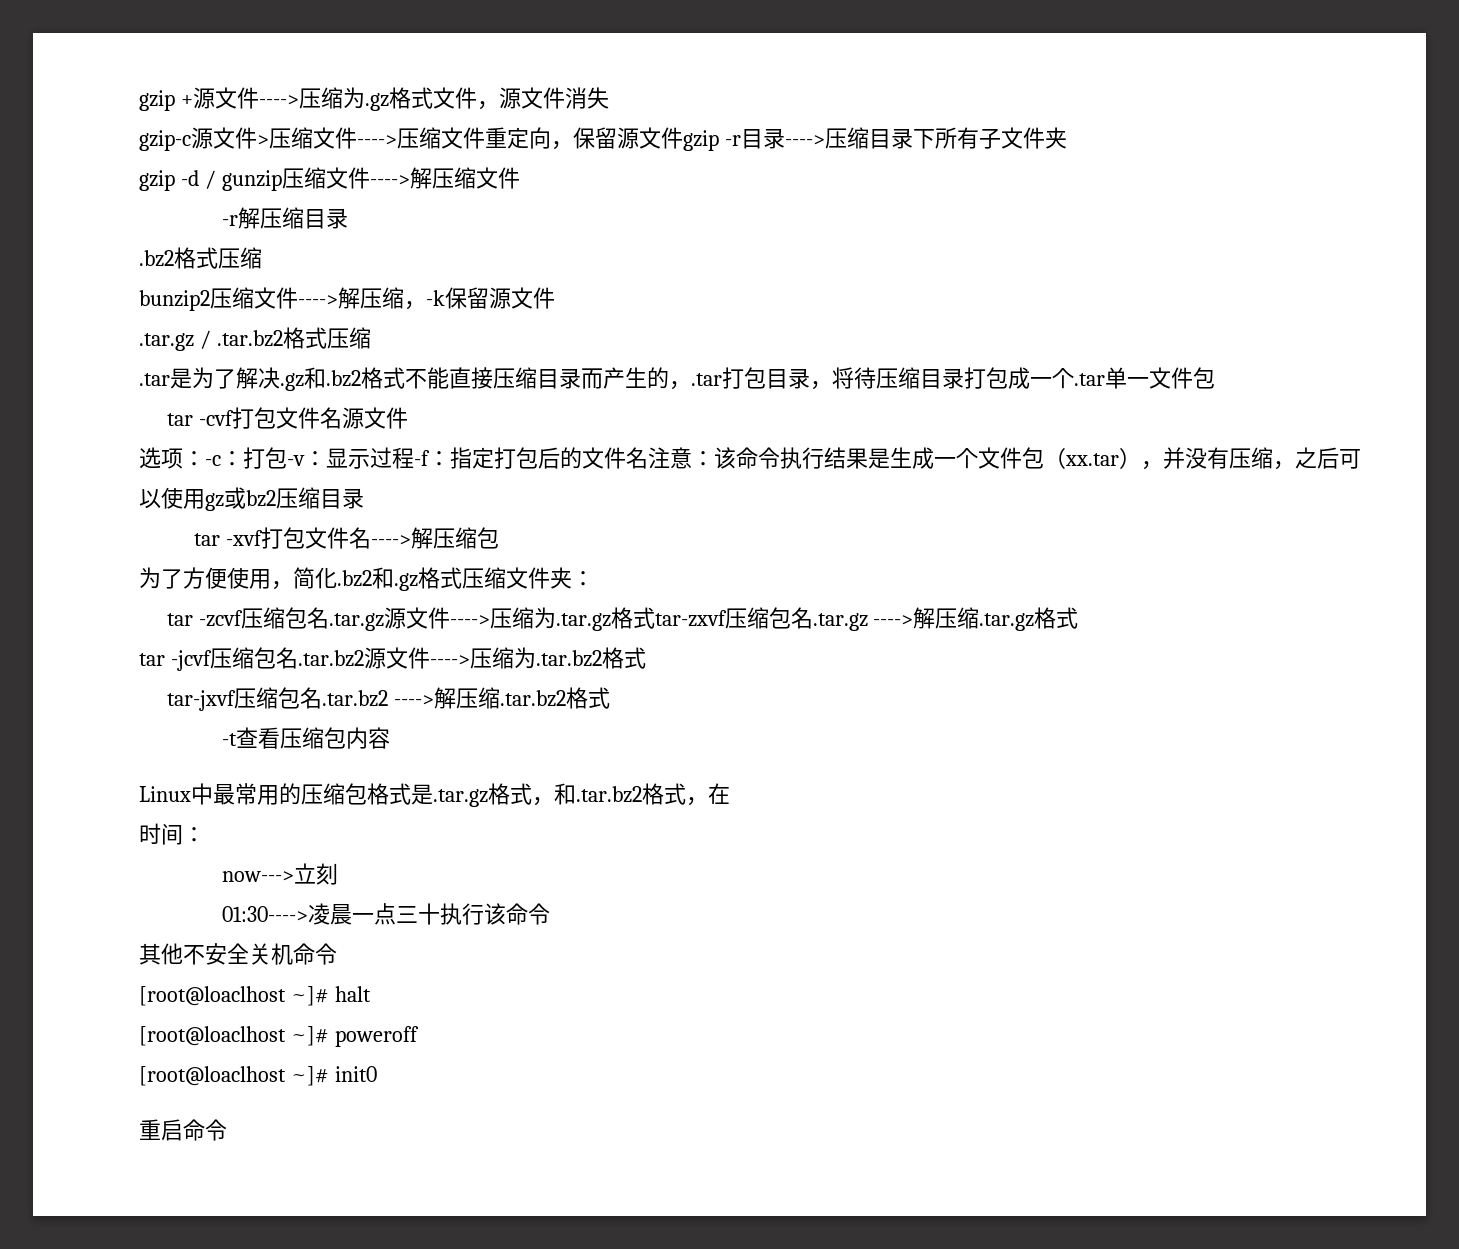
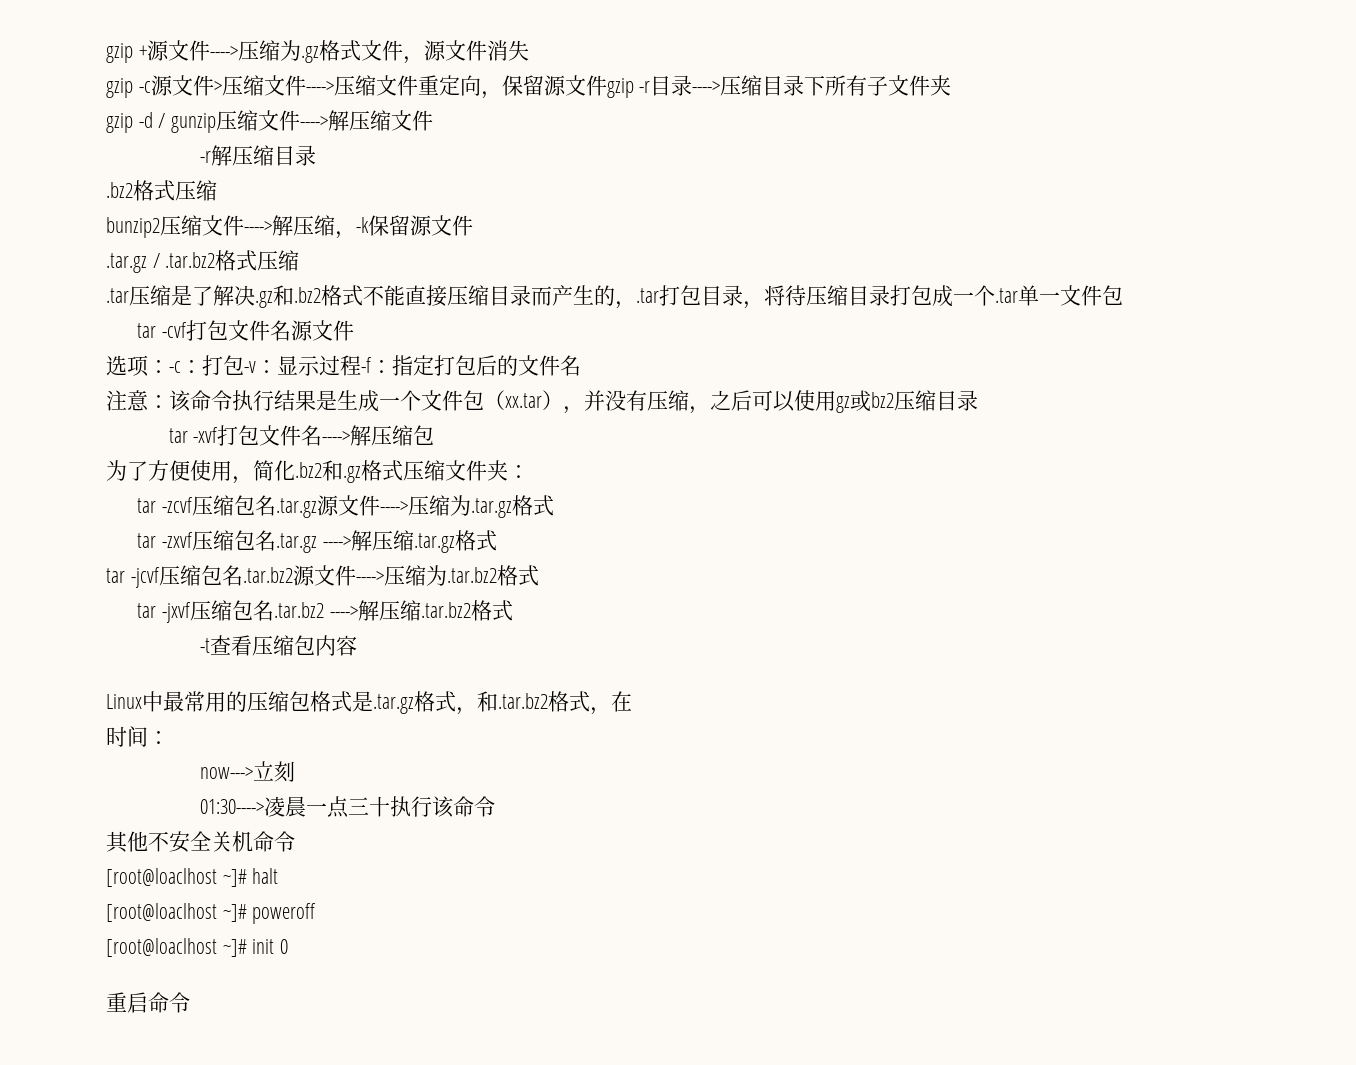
[139,130,191,151] gzip-c -> [106,78,151,98] gzip -c
[170,367,214,389] 是为 -> [129,285,192,306] 压缩是
(648, 458) none -> (581, 365) //
[654,610,727,627] tar-zxvf -> [137,532,193,548] // tar -zxvf
[166,690,236,711] tar-jxvf -> [137,602,191,623] tar -jxvf
[334,1066,377,1082] init0 -> [252,939,289,954] init 0

